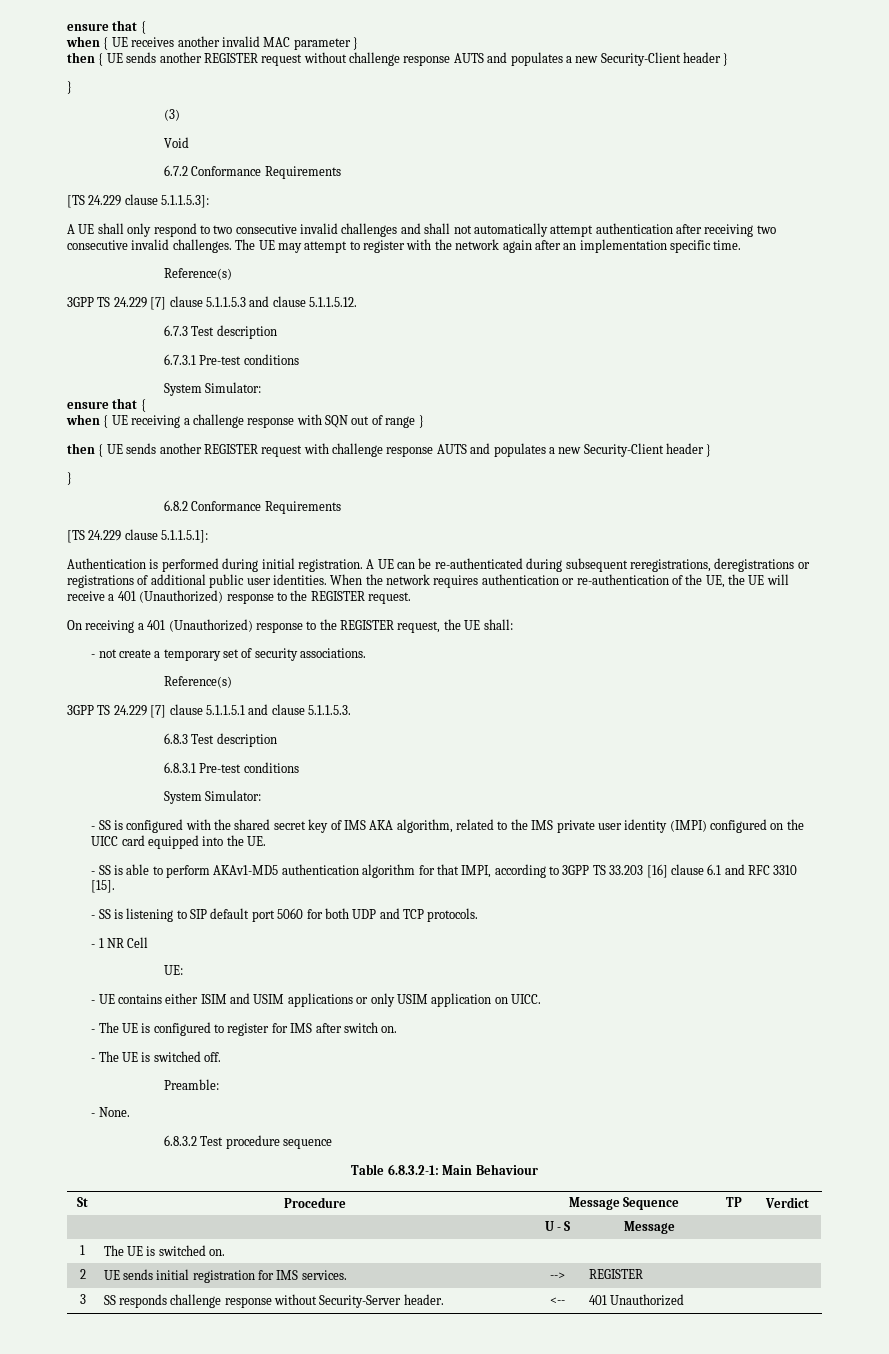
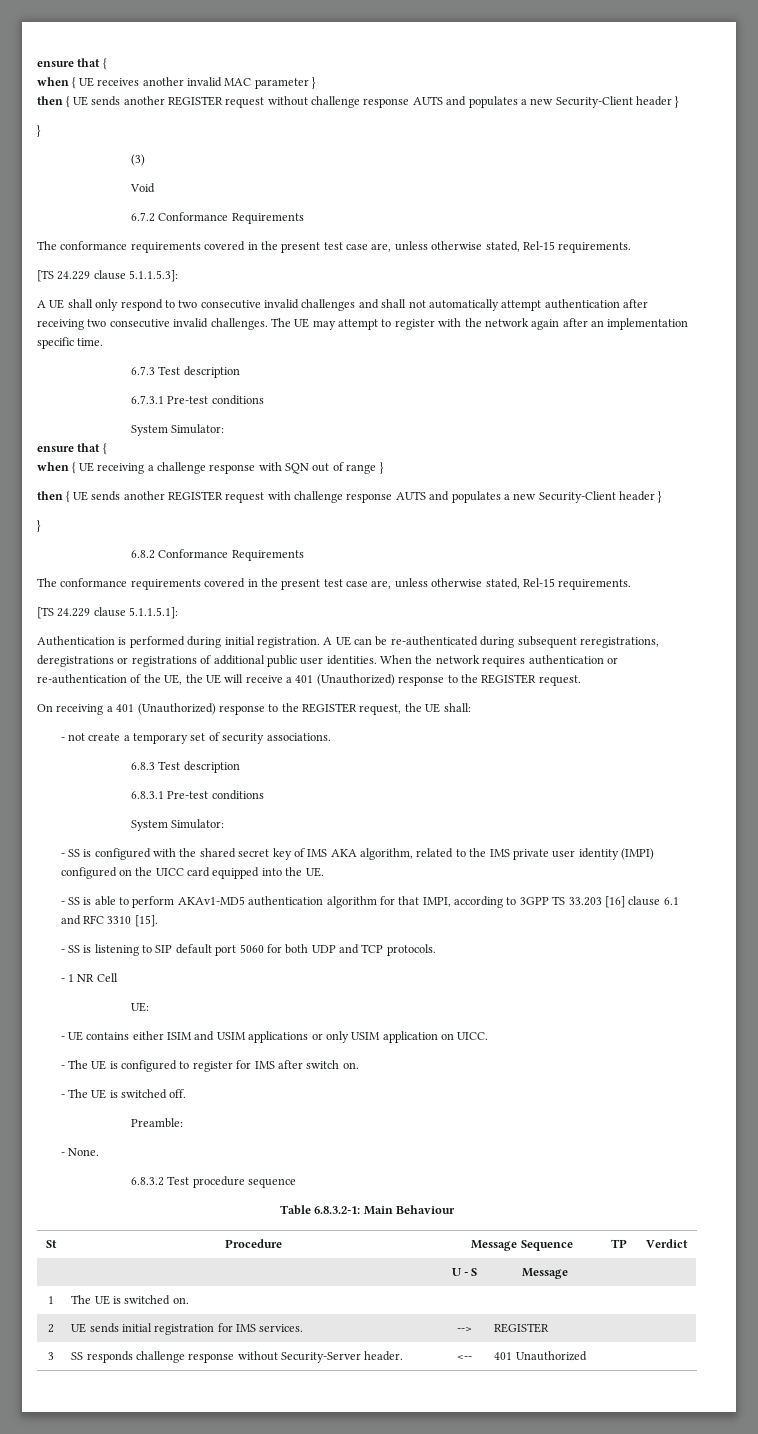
(341, 172) none -> [37,241,632,253] // The conformance requirements covered in the present test case are, unless otherwise stated, Rel-15 requirements.
[163,268,232,280] [67,296,357,310] // Reference(s) // 3GPP TS 24.229 [7] clause 5.1.1.5.3 and clause 5.1.1.5.12. -> (104, 342) none
(341, 507) none -> [37,578,632,590] // The conformance requirements covered in the present test case are, unless otherwise stated, Rel-15 requirements.
[163,676,232,688] [67,704,351,718] // Reference(s) // 3GPP TS 24.229 [7] clause 5.1.1.5.1 and clause 5.1.1.5.3. -> (331, 737) none

